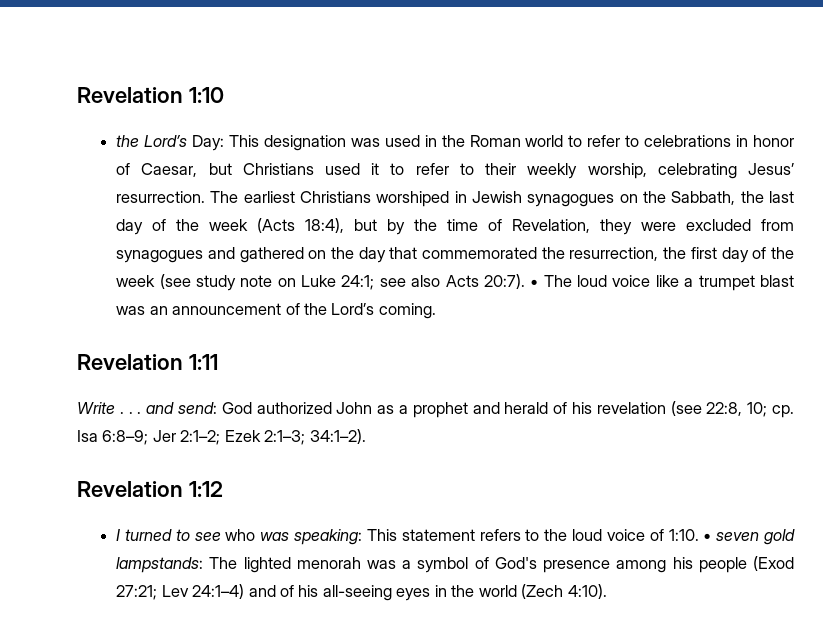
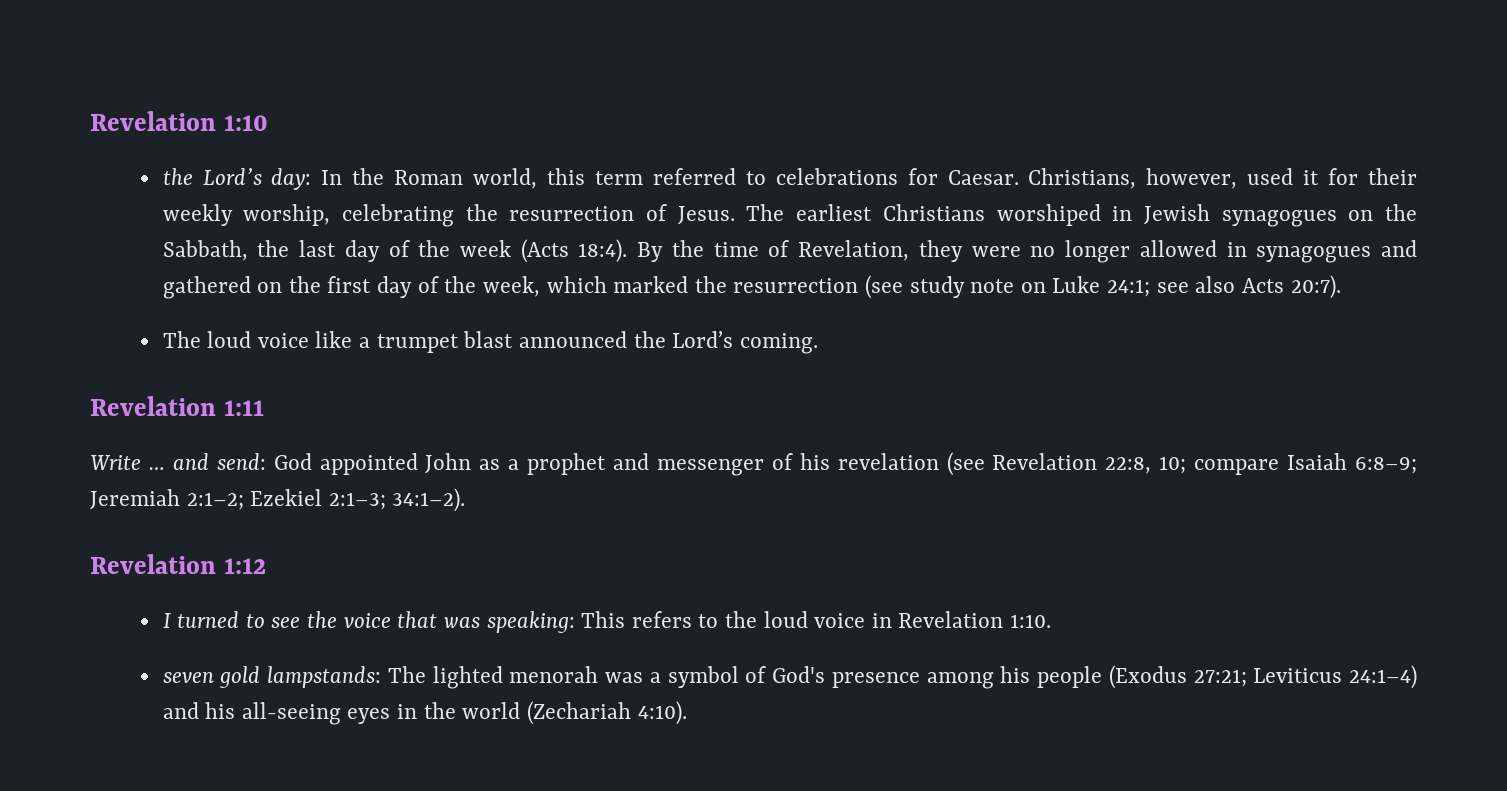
[192,135,794,151] [116,163,794,179] [116,191,206,203] Day: This designation was used in the Roman world to refer to celebrations in honor of Caesar, but Christians used it to refer to their weekly worship, celebrating Jesus’ resurrection. -> [271,168,1418,190] [162,204,735,227] day: In the Roman world, this term referred to celebrations for Caesar. Christians, however, used it for their weekly worship, celebrating the resurrection of Jesus.
[305,218,406,235] 18:4), but by -> [578,239,664,263] 18:4). By
[686,219,794,231] excluded from -> [1030,240,1247,263] no longer allowed in
[358,247,795,263] [116,275,156,287] day that commemorated the resurrection, the first day of the week -> [327,276,859,298] first day of the week, which marked the resurrection
[530,279,539,287] • -> (1341, 287) //
[116,303,300,315] was an announcement of -> [518,331,627,348] announced
[119,412,142,414] . . . -> [148,467,165,470] …
[256,402,332,414] authorized -> [319,453,418,475] appointed
[504,402,549,414] herald -> [656,459,764,476] messenger
(702, 408) none -> [992,453,1098,470] Revelation
[771,405,794,418] [77,430,261,445] cp. Isa 6:8–9; Jer 2:1–2; Ezek -> [1194,453,1418,475] [90,489,323,510] compare Isaiah 6:8–9; Jeremiah 2:1–2; Ezekiel
[225,529,256,541] who -> [307,611,438,628] the voice that
[401,529,475,541] statement -> (626, 619) none
[649,529,664,541] of -> [871,611,1004,628] in Revelation
[703,533,712,541] • -> (1052, 621) //
[752,556,794,571] [116,585,189,600] (Exod 27:21; Lev -> [1108,665,1343,689] (Exodus 27:21; Leviticus
[279,585,294,597] of -> (199, 710) none
[521,584,564,599] (Zech -> [526,701,631,725] (Zechariah

